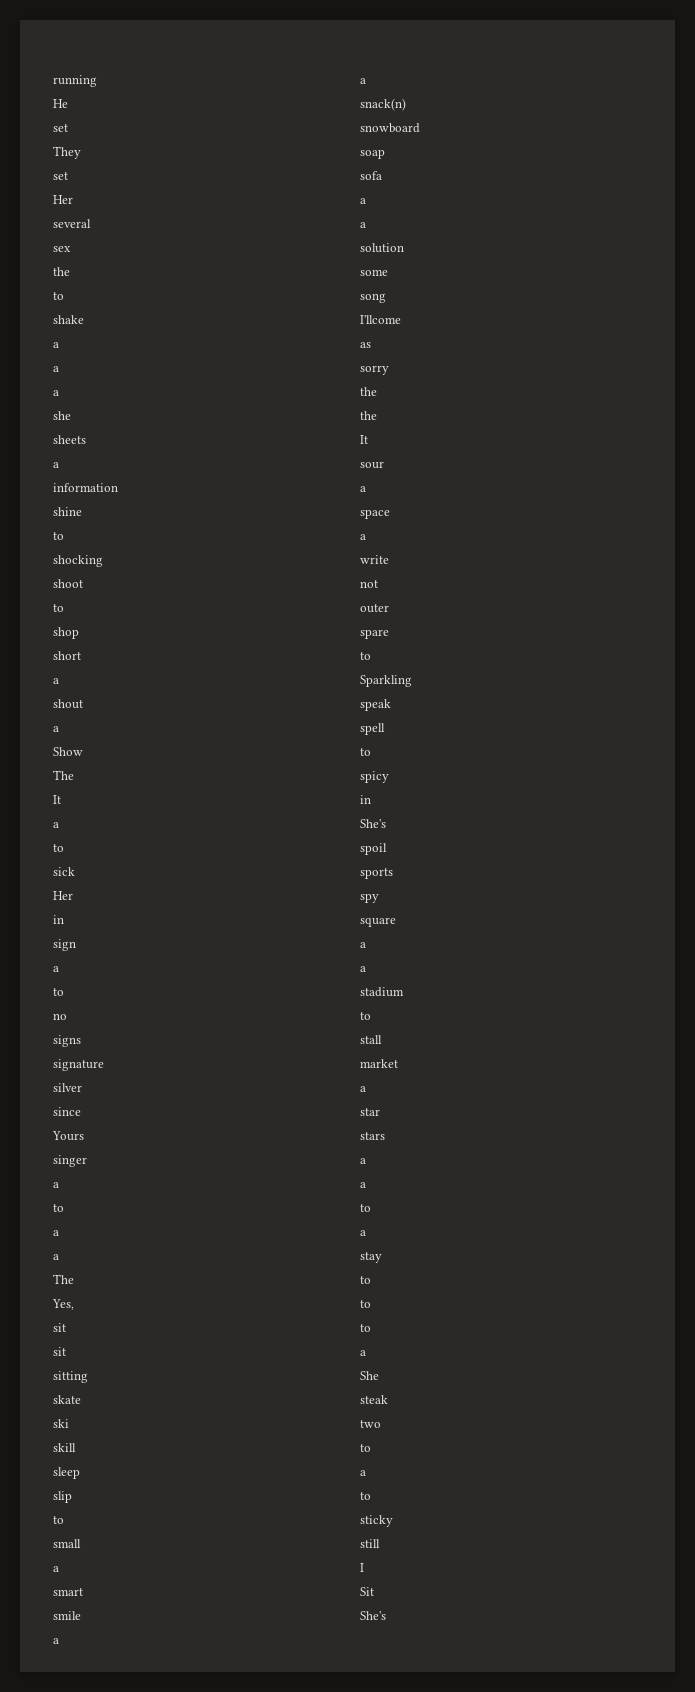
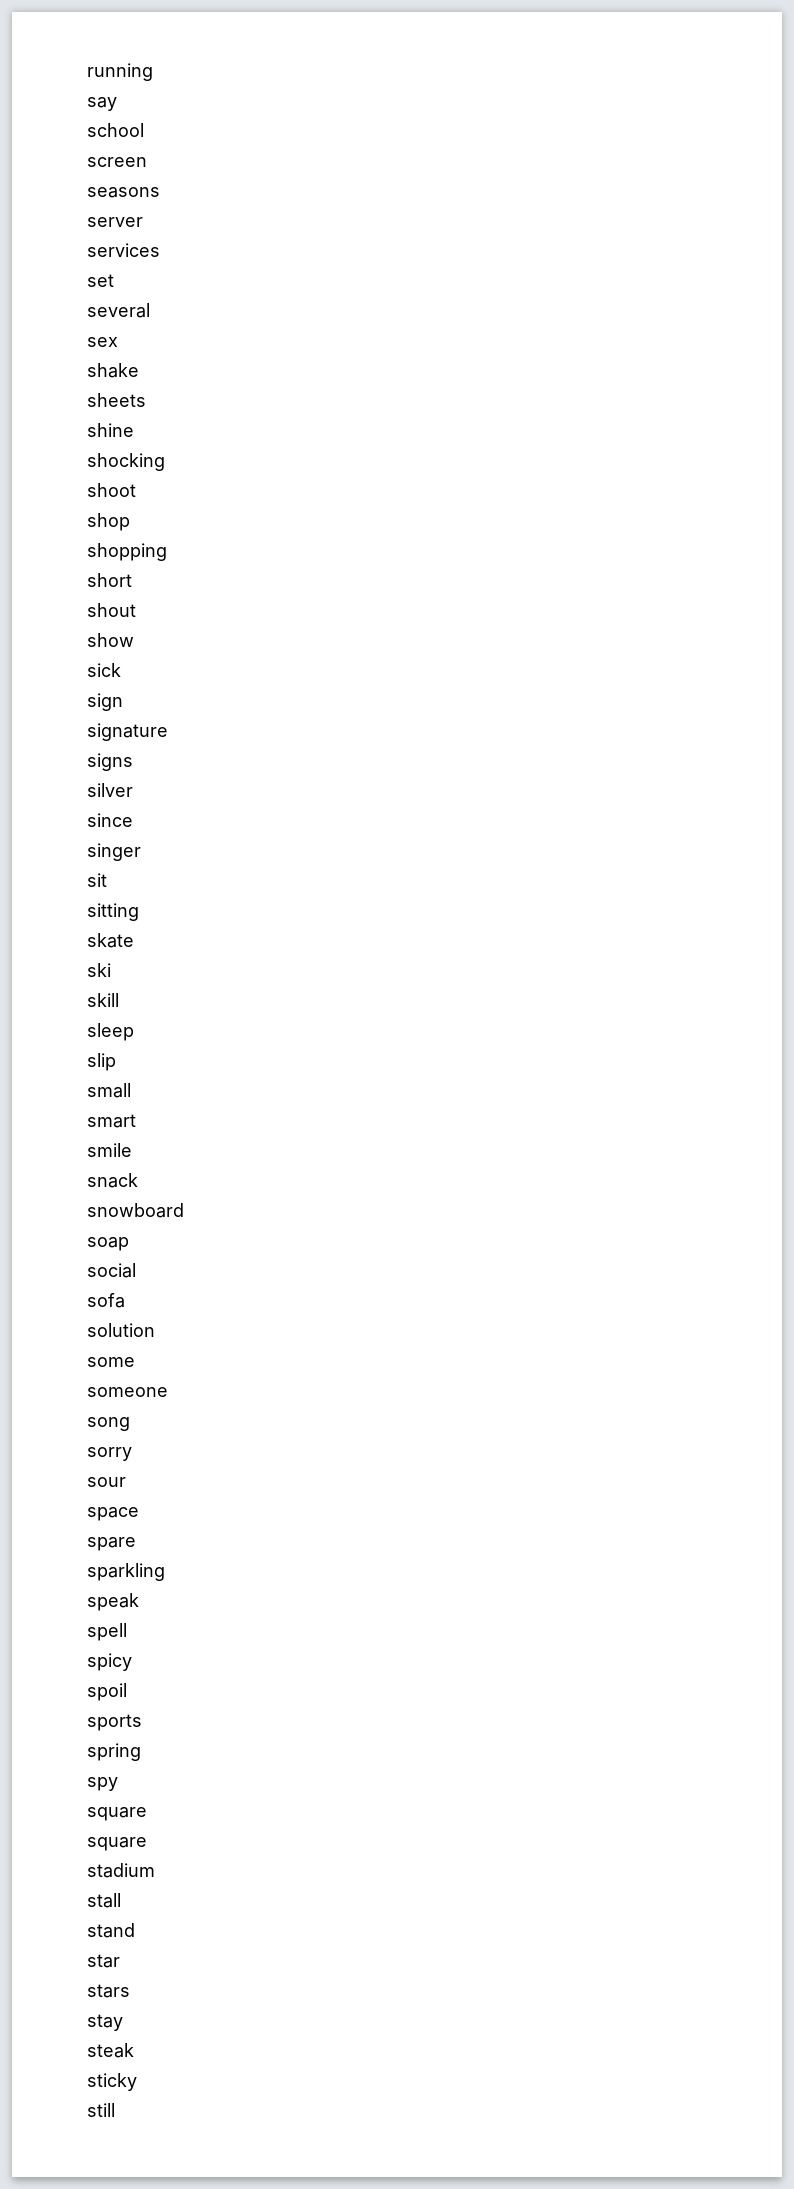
[53,99,68,108] [53,124,68,132] [53,146,81,159] [53,172,68,180] [53,195,73,204] He // set // They // set // Her -> [87,97,117,111] [87,123,144,137] [87,157,147,167] [87,187,160,198] [87,217,143,227] [87,243,160,257] [87,274,114,287] say // school // screen // seasons // server // services // set
[53,267,70,276] [53,292,64,300] // the // to -> (118, 342) none
[53,342,59,348] [53,366,59,372] [53,390,59,396] [53,411,71,420] // a // a // a // she -> (139, 370) none
[53,462,59,468] [53,483,118,492] // a // information -> (146, 400) none
[53,532,64,540] // to -> (134, 430) none
[53,604,64,612] [53,627,79,639] to // shop -> [87,513,130,531] [87,543,167,561] shop // shopping
[53,678,59,684] // a -> (132, 580) none
[53,726,59,732] [53,747,83,756] [53,770,74,780] [53,795,61,804] [53,822,59,828] [53,844,64,852] a // Show // The // It // a // to -> [87,633,134,647] show
[53,891,73,900] [53,915,64,924] // Her // in -> (121, 670) none
[53,966,59,972] [53,988,64,996] [53,1013,67,1020] a // to // no -> [87,723,168,741] signature
[53,1059,104,1071] // signature -> (133, 762) none
[52,1131,84,1141] // Yours -> (133, 820) none
[53,1182,59,1188] [53,1204,64,1212] [53,1230,59,1236] [53,1254,59,1260] [53,1274,74,1284] [52,1299,74,1310] [53,1323,66,1332] // a // to // a // a // The // Yes, // sit -> (141, 852) none
[53,1516,64,1524] // to -> (116, 1062) none
[53,1566,59,1572] // a -> (131, 1090) none
[53,1638,59,1644] [360,78,366,84] [360,98,406,111] a // a // snack(n) -> [87,1173,138,1188] snack
(385, 154) none -> [87,1263,136,1278] // social
[360,198,366,204] [360,222,366,228] // a // a -> (125, 1300) none
(388, 272) none -> [87,1387,168,1397] // someone
[360,315,401,324] [360,342,371,348] // I'llcome // as -> (130, 1424) none
[360,387,377,396] [360,411,377,420] [360,435,368,444] // the // the // It -> (132, 1454) none
[360,486,366,492] // a -> (126, 1482) none
[360,534,366,540] [360,555,389,564] [360,580,378,588] [360,604,389,613] // a // write // not // outer -> (139, 1514) none
[360,652,371,660] [360,675,412,687] to // Sparkling -> [87,1563,165,1581] sparkling
[360,748,371,756] // to -> (127, 1632) none
[360,795,371,804] [360,819,386,828] // in // She's -> (132, 1662) none
(393, 873) none -> [87,1743,141,1761] // spring
[360,942,366,948] [360,966,366,972] a // a -> [87,1837,147,1851] square
[360,1012,371,1020] // to -> (155, 1870) none
[360,1059,398,1068] [360,1086,366,1092] market // a -> [87,1923,135,1938] stand
[360,1158,366,1164] [360,1182,366,1188] [360,1204,371,1212] [360,1230,366,1236] [360,1252,382,1263] [360,1276,371,1284] [360,1300,371,1308] [360,1324,371,1332] [360,1350,366,1356] [360,1371,379,1380] [360,1395,388,1404] [360,1420,381,1428] [360,1444,371,1452] [360,1470,366,1476] [360,1492,371,1500] a // a // to // a // stay // to // to // to // a // She // steak // two // to // a // to -> [87,2014,123,2031] [87,2043,134,2058] stay // steak
[360,1563,364,1572] [360,1587,374,1596] [360,1611,386,1620] // I // Sit // She's -> (115, 2110) none

